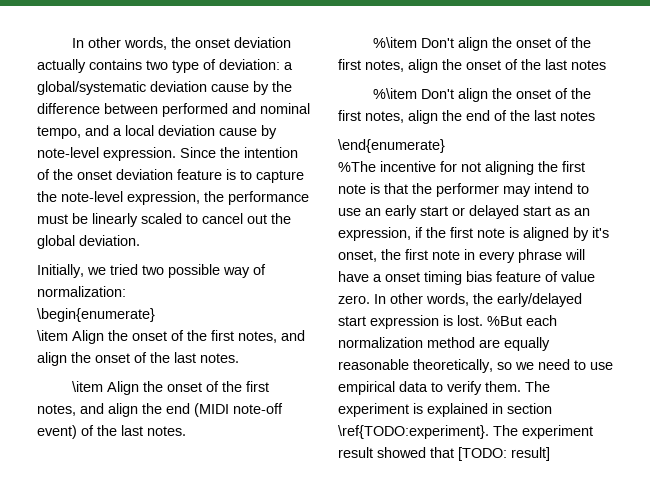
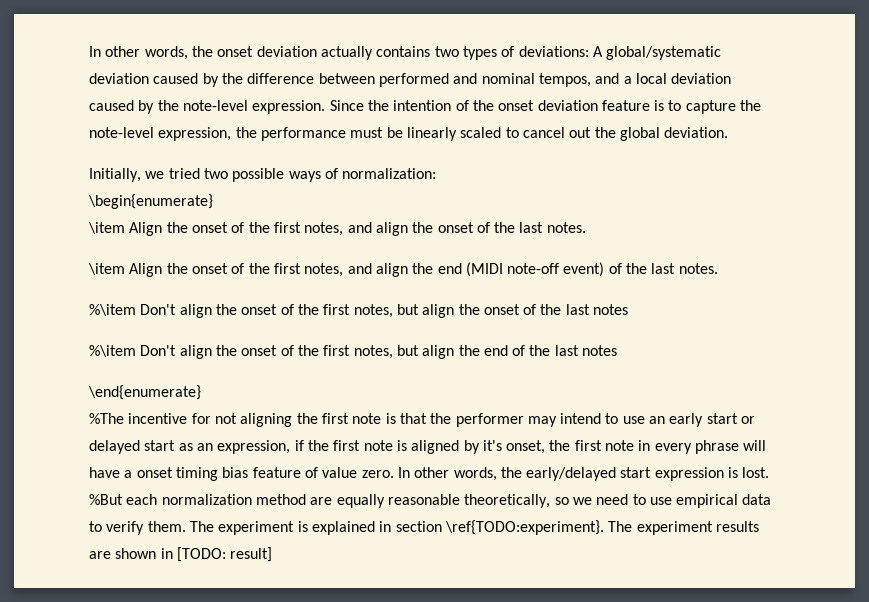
[172,59,293,73] type of deviation: a -> [462,46,603,60] types of deviations: A
[211,84,249,92] cause -> [153,73,199,84] caused
[37,126,81,139] tempo, -> [538,73,591,87] tempos,
[219,125,277,139] cause by -> [89,100,179,114] caused by the
[223,267,250,278] way -> [288,171,321,182] ways
(404, 66) none -> [396,304,419,315] but
(404, 117) none -> [396,345,419,356] but
[338,447,454,458] result showed that -> [715,521,759,532] [89,548,173,559] results are shown in

